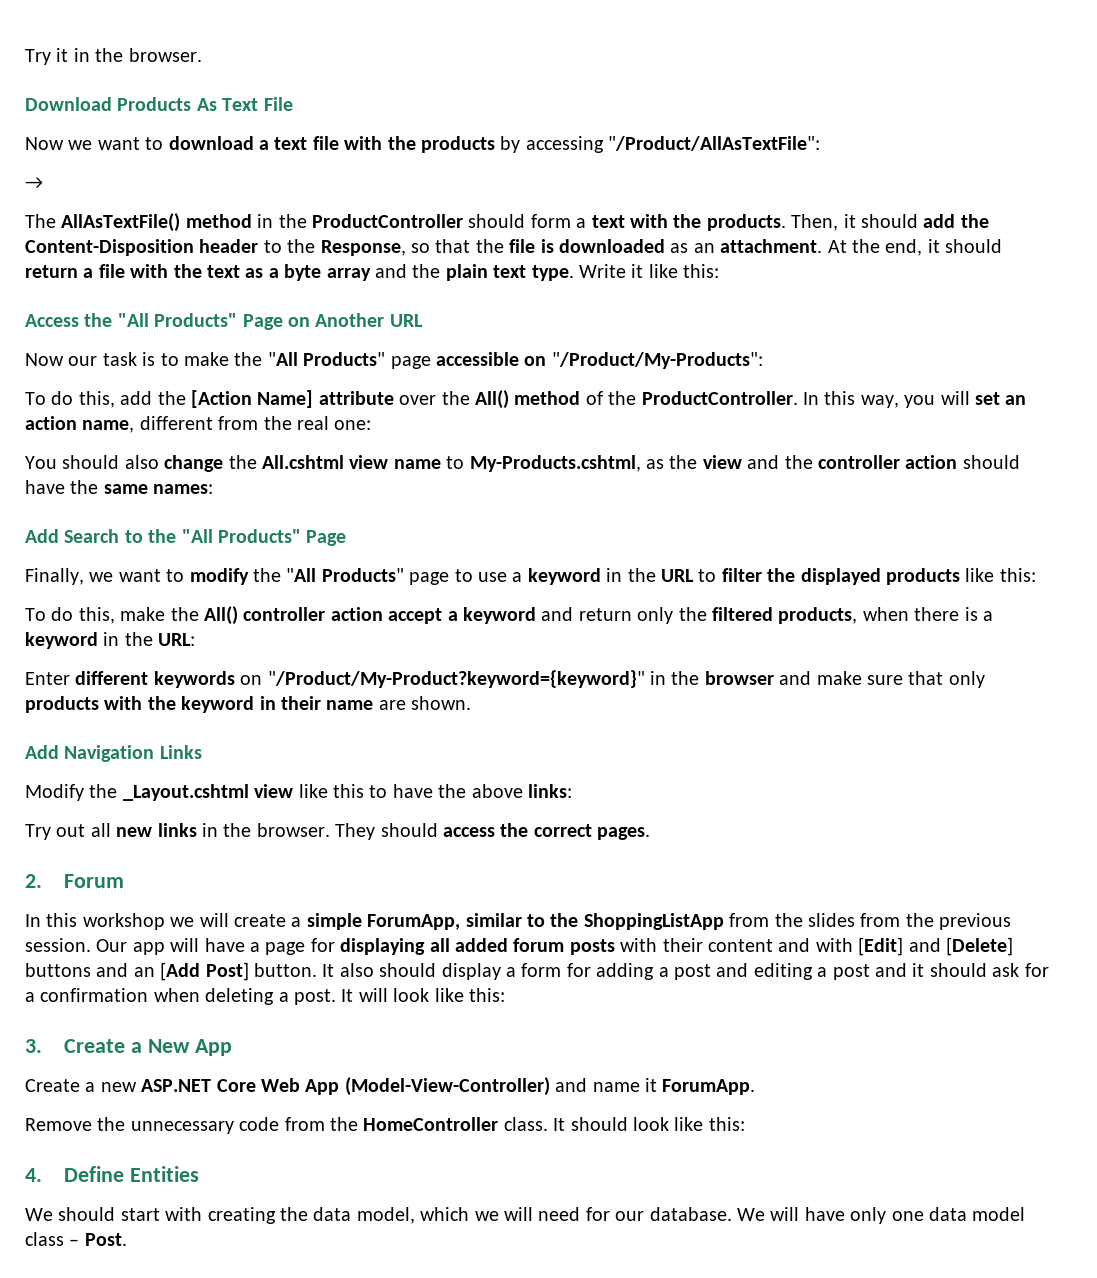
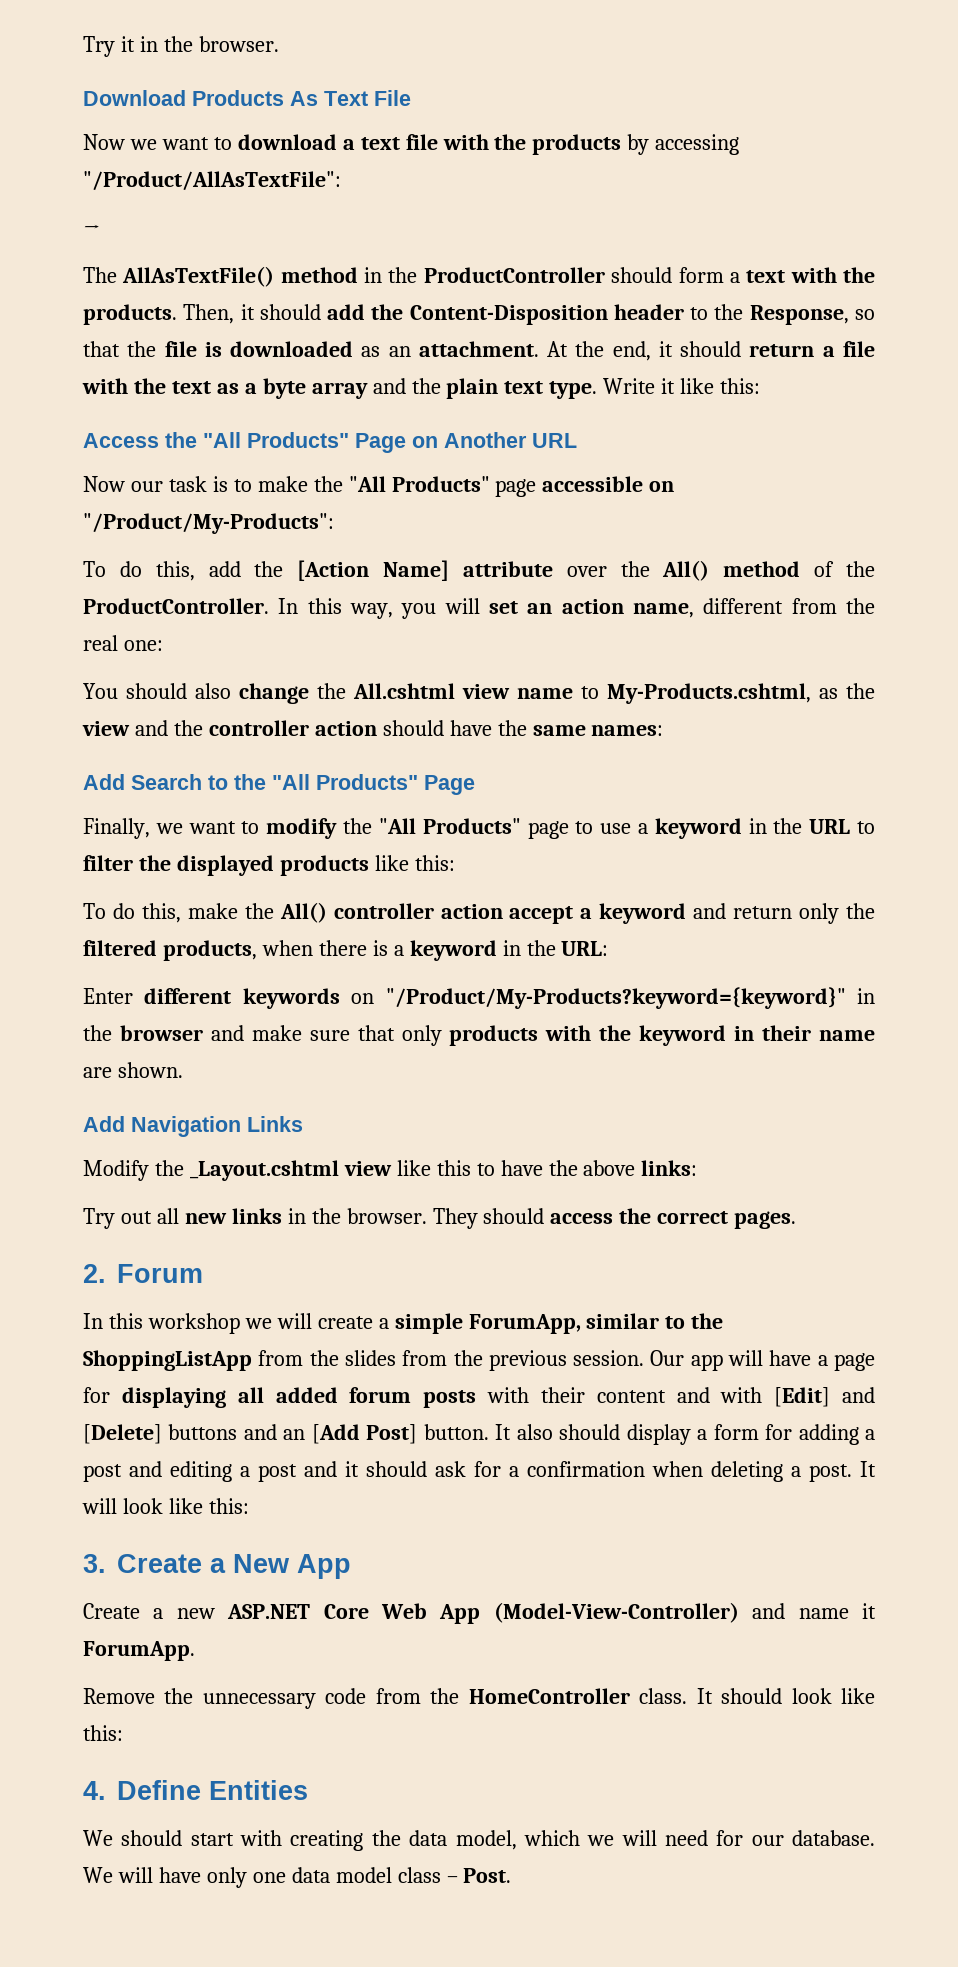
[267,670,645,688] "/Product/My-Product?keyword={keyword}" -> [385,987,846,1009] "/Product/My-Products?keyword={keyword}"

